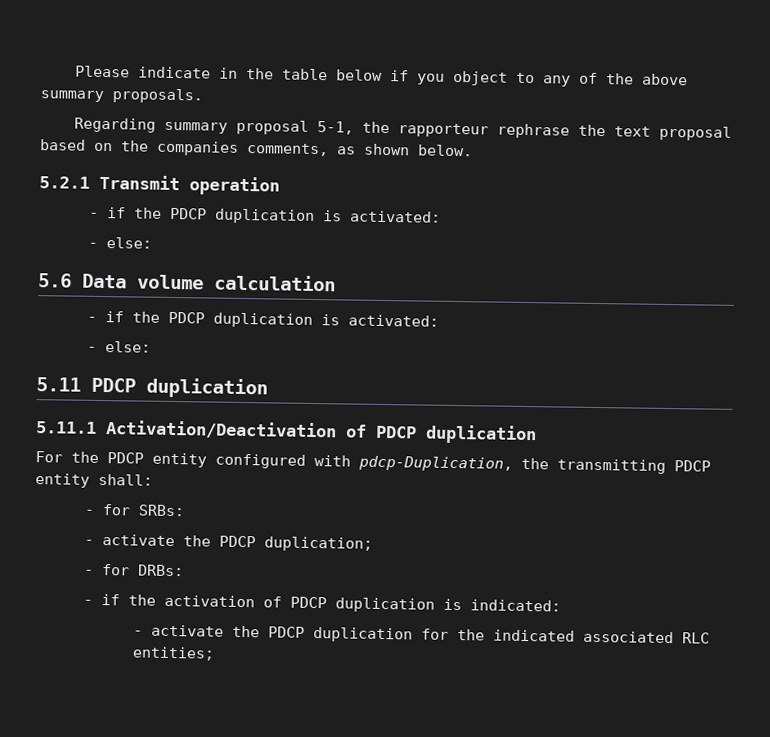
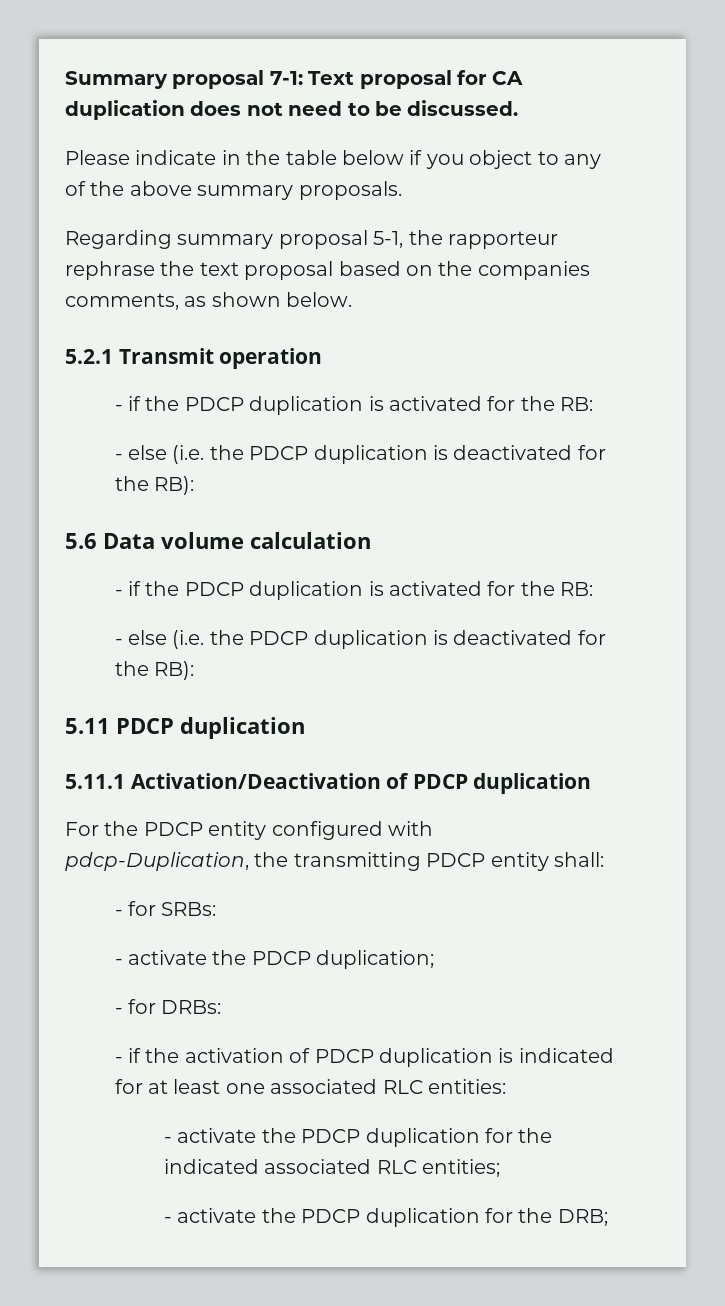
(74, 71) none -> [65,70,524,89] [65,100,519,120] Summary proposal 7-1: Text proposal for CA duplication does not need to be discussed. //
[350,210,442,223] [88,237,153,249] activated: // - else: -> [388,396,594,411] [114,445,606,464] [114,476,194,495] activated for the RB: // - else (i.e. the PDCP duplication is deactivated for the RB):
[348,314,440,327] [87,341,152,353] activated: // - else: -> [388,581,594,596] [114,630,606,649] [114,661,194,680] activated for the RB: // - else (i.e. the PDCP duplication is deactivated for the RB):
[470,599,562,612] indicated: -> [518,1048,614,1063] [114,1079,506,1094] indicated for at least one associated RLC entities:
(216, 653) none -> [164,1208,608,1227] // - activate the PDCP duplication for the DRB;

